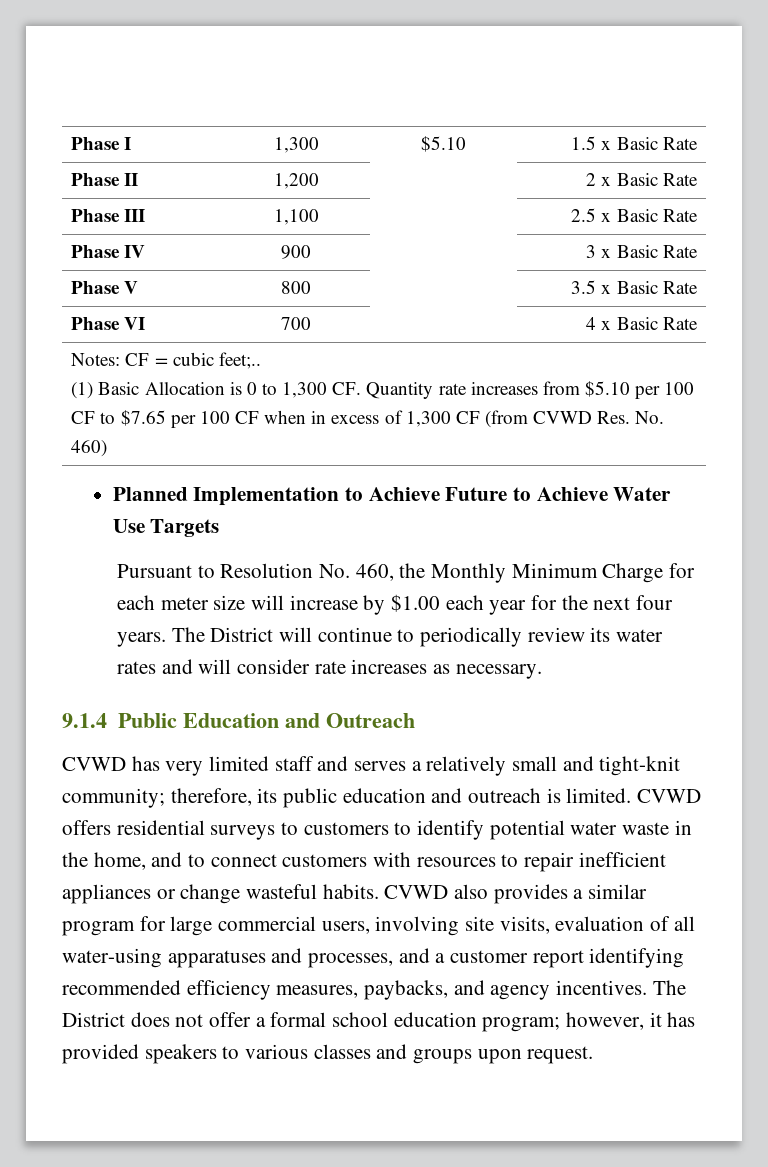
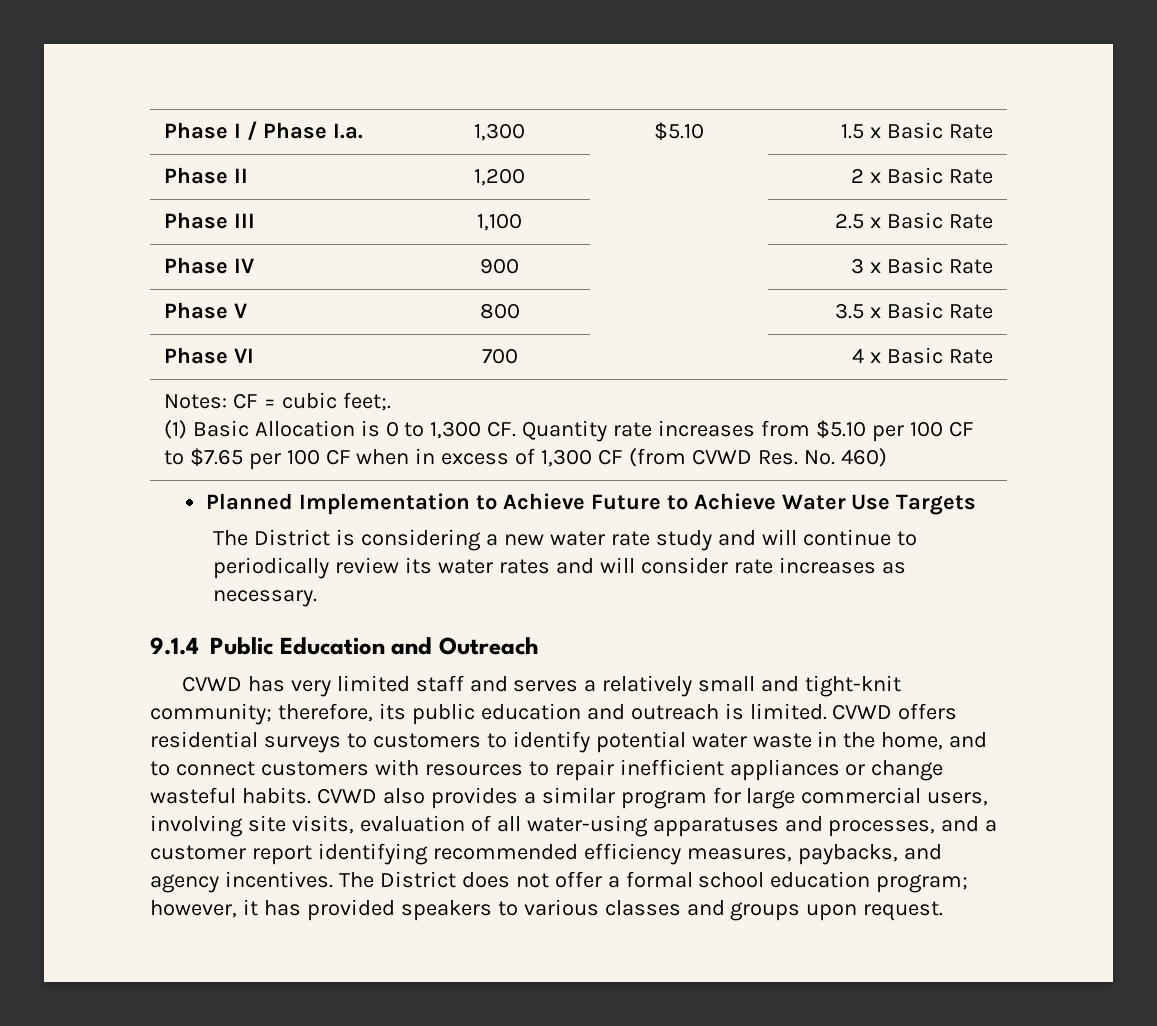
(133, 143) none -> [246,121,363,140] / Phase I.a.
[218,352,261,369] feet;.. -> [342,392,391,411] feet;.
[117,563,696,583] [117,594,674,615] [117,627,274,647] Pursuant to Resolution No. 460, the Monthly Minimum Charge for each meter size will increase by $1.00 each year for the next four years. The District -> [213,529,756,551] The District is considering a new water rate study and

